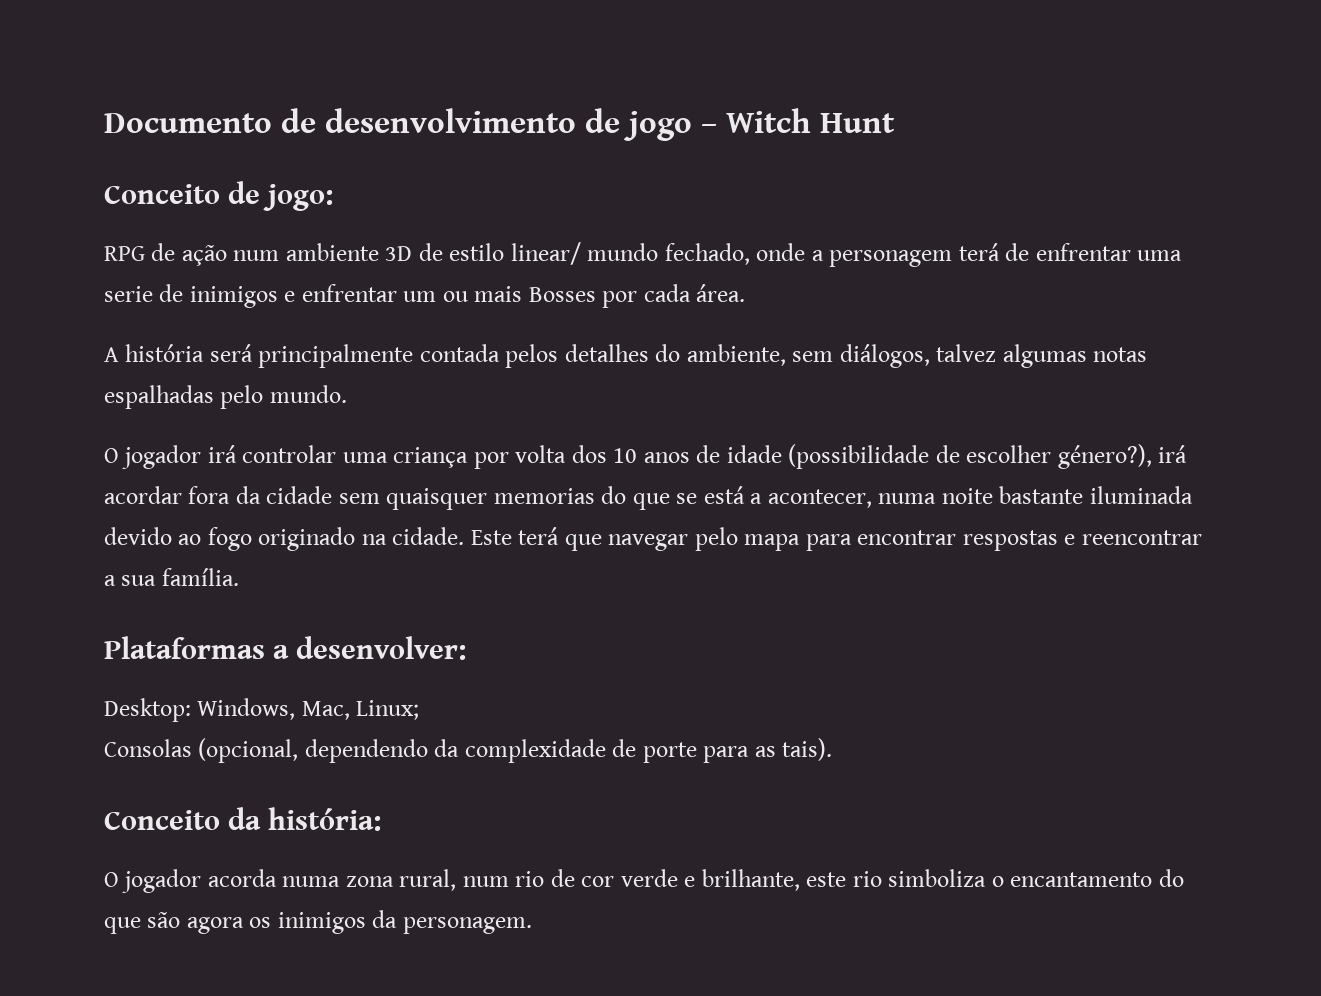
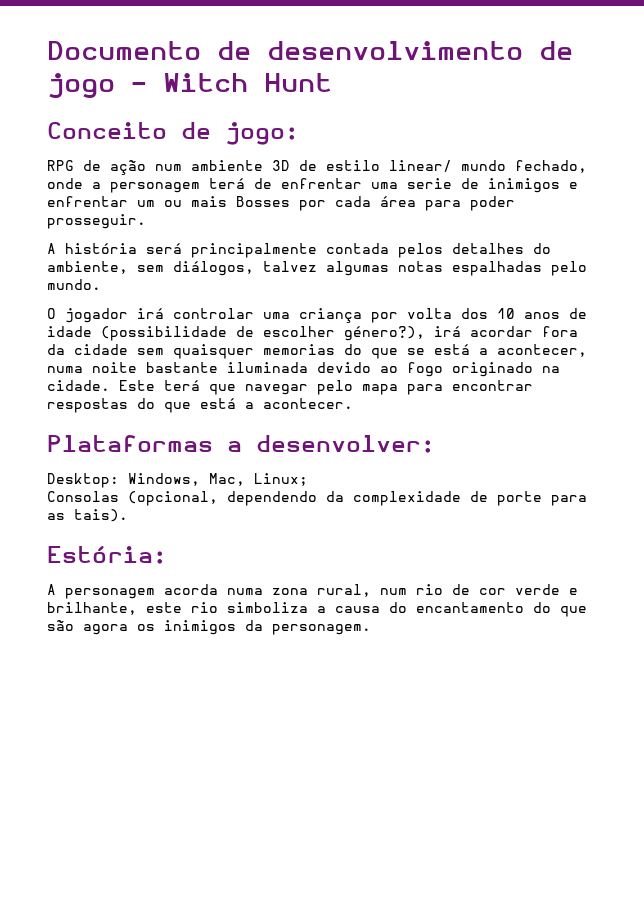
[696,284,746,302] área. -> [380,196,515,211] [47,214,146,229] área para poder prosseguir.
[1064,530,1202,545] [104,568,239,586] e reencontrar a sua família. -> [137,398,353,413] do que está a acontecer.
[104,807,382,831] [104,869,202,893] Conceito da história: // O jogador -> [47,546,167,564] [47,584,155,599] Estória: // A personagem
[991,876,1004,887] o -> [317,602,407,613] a causa do

